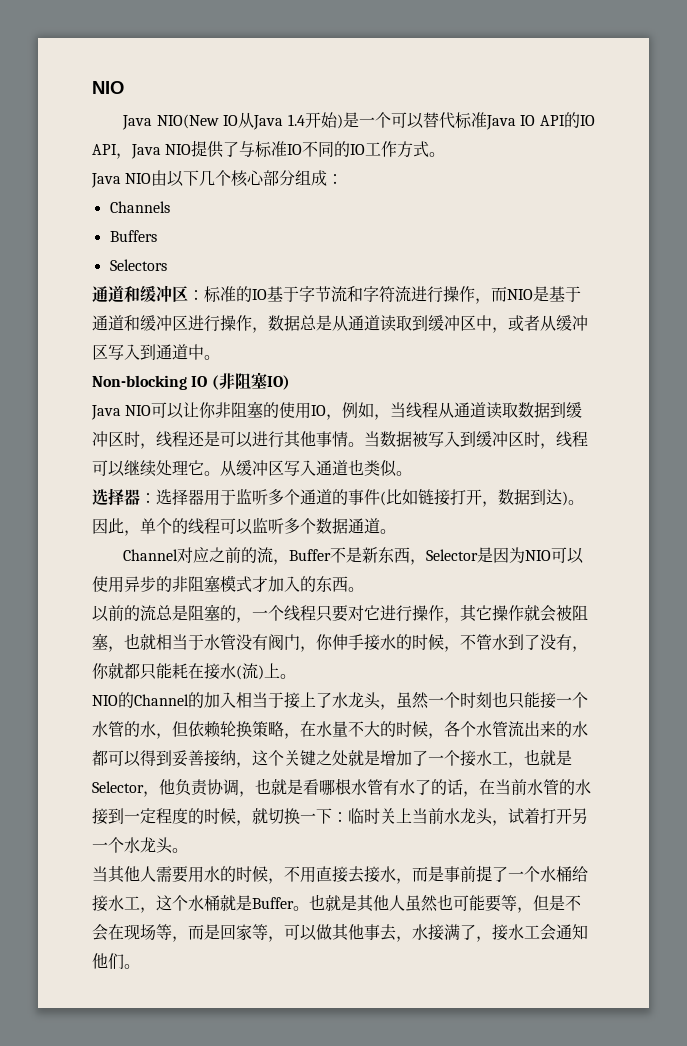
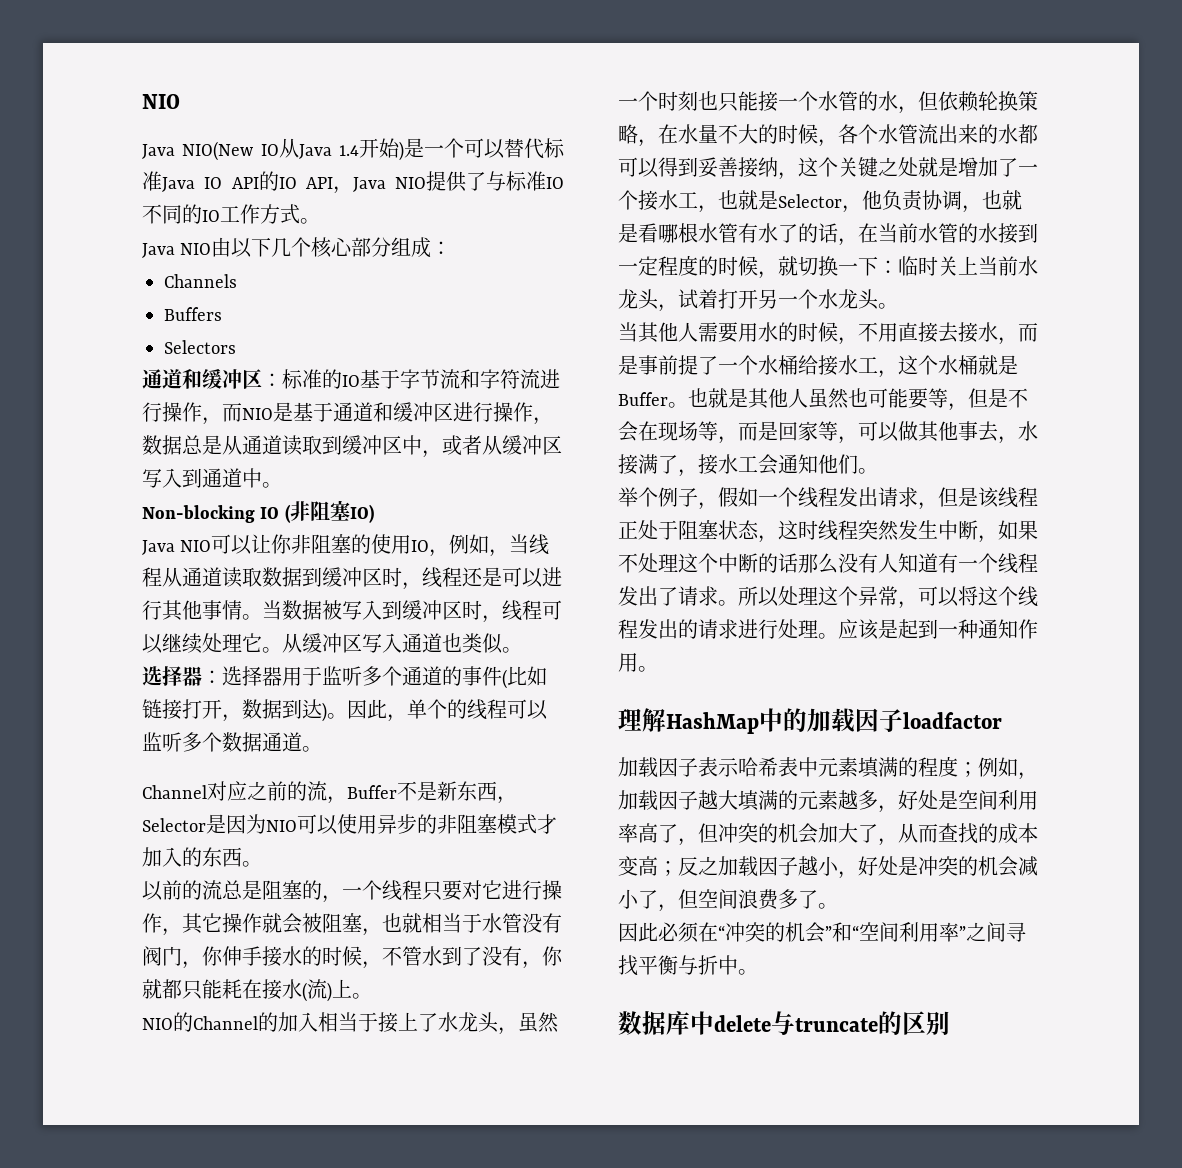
(140, 966) none -> [618,487,1038,510] [618,520,1038,543] [618,553,1038,574] [618,586,1038,609] [618,619,1038,640] [618,653,658,672] [618,708,1002,734] [618,756,1038,780] [618,790,1038,813] [618,823,1038,846] [618,856,1038,879] [618,889,838,912] [618,922,1026,943] [618,955,758,976] [618,1011,950,1035] // 举个例子，假如一个线程发出请求，但是该线程正处于阻塞状态，这时线程突然发生中断，如果不处理这个中断的话那么没有人知道有一个线程发出了请求。所以处理这个异常，可以将这个线程发出的请求进行处理。应该是起到一种通知作用。 // 理解HashMap中的加载因子loadfactor // 加载因子表示哈希表中元素填满的程度；例如，加载因子越大填满的元素越多，好处是空间利用率高了，但冲突的机会加大了，从而查找的成本变高；反之加载因子越小，好处是冲突的机会减小了，但空间浪费多了。 // 因此必须在“冲突的机会”和“空间利用率”之间寻找平衡与折中。 // 数据库中delete与truncate的区别

